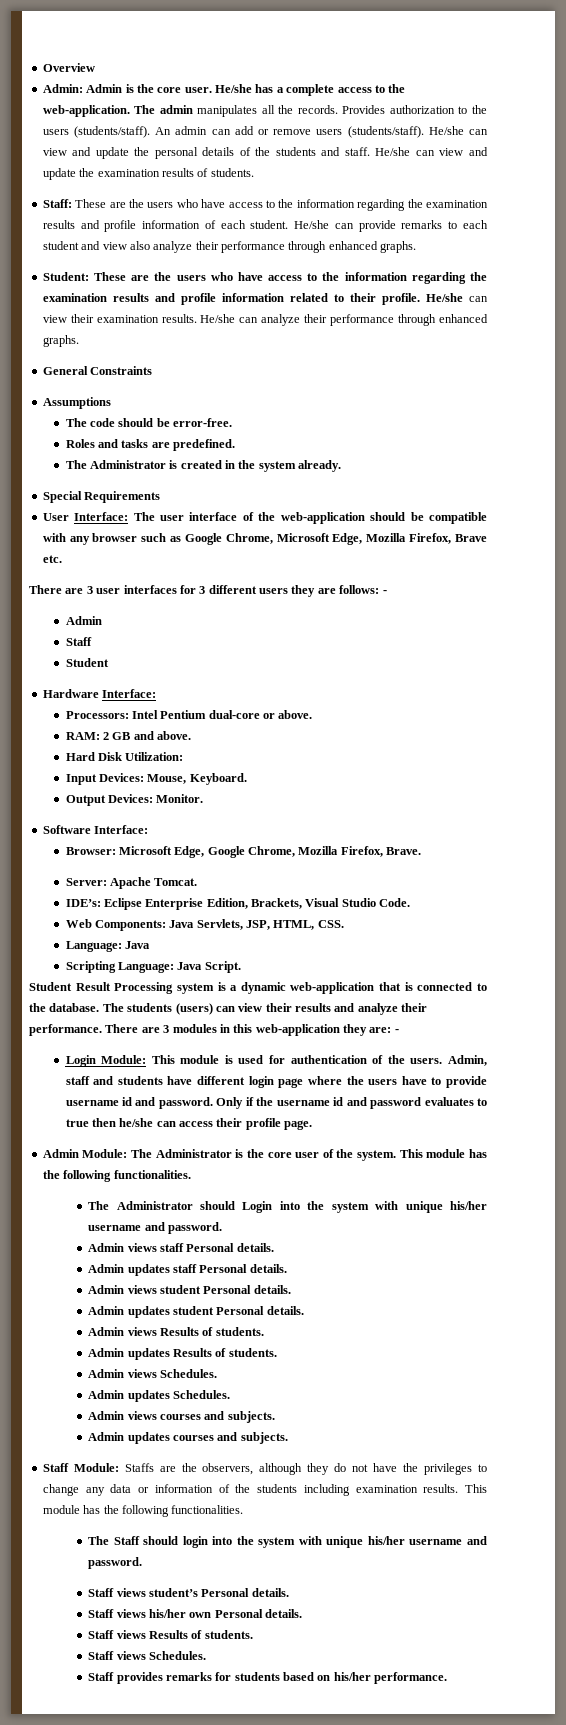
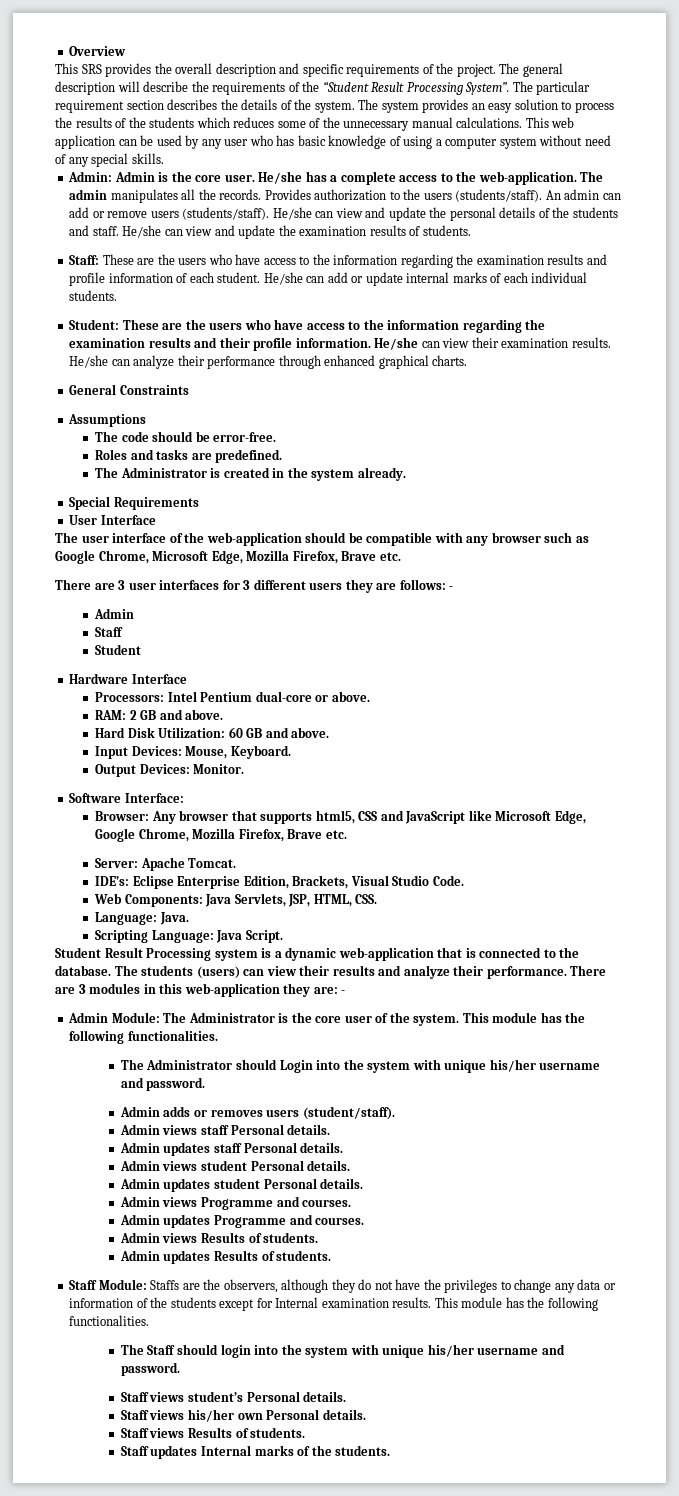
(95, 67) none -> [55,63,563,77] [55,81,591,95] [55,99,614,113] [55,117,575,131] [55,135,611,149] [55,153,164,167] // This SRS provides the overall description and specific requirements of the project. The general description will describe the requirements of the “Student Result Processing System”. The particular requirement section describes the details of the system. The system provides an easy solution to process the results of the students which reduces some of the unnecessary manual calculations. This web application can be used by any user who has basic knowledge of using a computer system without need of any special skills.
[358,220,488,232] [42,241,417,253] provide remarks to each student and view also analyze their performance through enhanced graphs. -> [327,272,588,286] [69,290,118,301] add or update internal marks of each individual students.
[180,293,420,305] profile information related to their profile. -> [219,337,371,351] their profile information.
[42,335,79,347] graphs. -> [378,355,468,369] graphical charts.
[74,512,129,521] Interface: -> [100,515,156,525] Interface //
[102,689,157,698] Interface: -> [131,674,187,684] Interface
(184, 756) none -> [228,727,330,738] 60 GB and above.
(116, 851) none -> [151,810,492,824] Any browser that supports html5, CSS and JavaScript like
[386,847,422,855] Brave. -> [287,829,347,839] Brave etc.
[124,941,150,949] Java -> [159,912,189,925] Java.
[65,1055,487,1067] [65,1076,487,1088] [65,1097,488,1109] [65,1118,313,1130] // Login Module: This module is used for authentication of the users. Admin, staff and students have different login page where the users have to provide username id and password. Only if the username id and password evaluates to true then he/she can access their profile page. -> (346, 992) none
(222, 1228) none -> [119,1106,395,1120] // Admin adds or removes users (student/staff).
(304, 1310) none -> [119,1196,352,1210] [119,1214,365,1228] // Admin views Programme and courses. // Admin updates Programme and courses.
[88,1369,217,1378] [88,1390,230,1402] [88,1411,275,1423] [88,1432,288,1444] // Admin views Schedules. // Admin updates Schedules. // Admin views courses and subjects. // Admin updates courses and subjects. -> (332, 1255) none
[303,1484,350,1496] including -> [219,1297,319,1311] except for Internal
[116,1651,206,1660] [88,1672,448,1684] views Schedules. // Staff provides remarks for students based on his/her performance. -> [150,1445,391,1459] updates Internal marks of the students.

